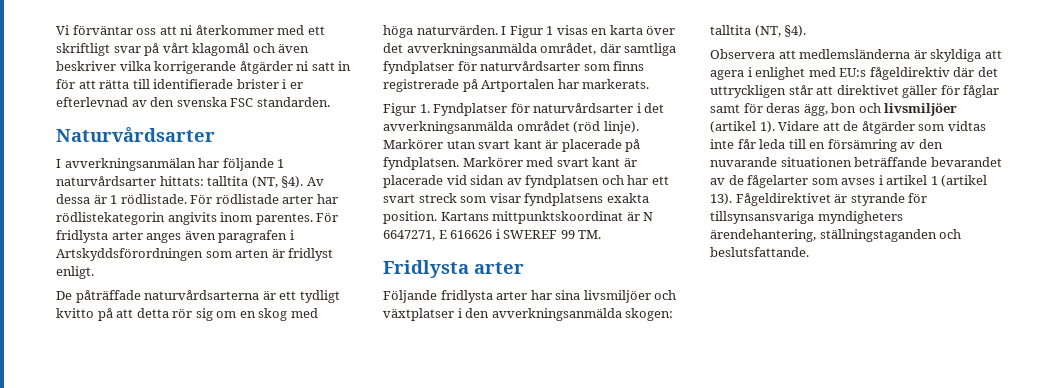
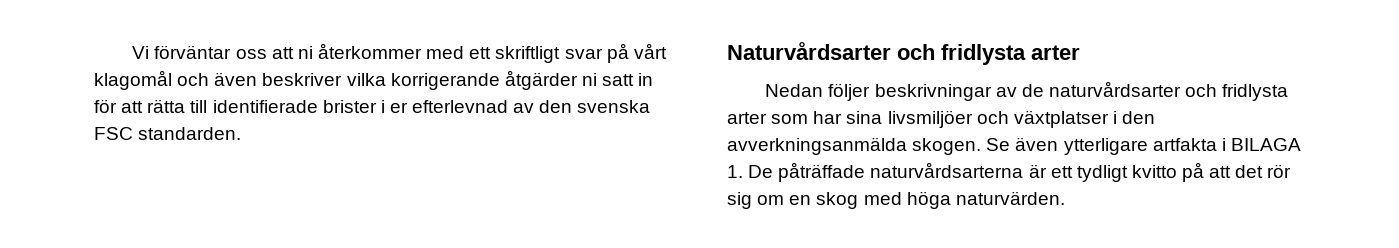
[56,158,285,171] [56,176,324,188] [56,194,338,204] [56,212,339,225] [56,230,294,243] [56,248,334,261] [56,266,94,279] // I avverkningsanmälan har följande 1 naturvårdsarter hittats: talltita (NT, §4). Av dessa är 1 rödlistade. För rödlistade arter har rödlistekategorin angivits inom parentes. För fridlysta arter anges även paragrafen i Artskyddsförordningen som arten är fridlyst enligt. // -> [897,44,1080,65] [765,81,1289,101] [727,110,1156,128] [727,137,1301,155] [727,165,743,178] och fridlysta arter // Nedan följer beskrivningar av de naturvårdsarter och fridlysta arter som har sina livsmiljöer och växtplatser i den avverkningsanmälda skogen. Se även ytterligare artfakta i BILAGA 1.
[136,308,169,318] detta -> [1235,165,1264,178] det
[501,25,676,38] [383,43,677,56] [383,61,645,74] [383,79,650,92] [383,103,665,116] [383,121,639,134] [383,139,641,152] [383,157,637,170] [383,175,669,188] [383,193,649,206] [383,211,654,224] [383,229,602,241] [383,260,524,278] [383,290,677,303] [383,308,674,321] [710,25,807,37] [710,49,1002,62] [710,67,998,80] [710,85,1000,98] [710,103,958,116] [710,121,986,134] [710,139,943,152] [710,157,1002,167] [710,175,988,188] [710,193,928,206] [710,211,903,224] [710,229,962,242] [710,247,809,257] I Figur 1 visas en karta över det avverkningsanmälda området, där samtliga fyndplatser för naturvårdsarter som finns registrerade på Artportalen har markerats. // Figur 1. Fyndplatser för naturvårdsarter i det avverkningsanmälda området (röd linje). Markörer utan svart kant är placerade på fyndplatsen. Markörer med svart kant är placerade vid sidan av fyndplatsen och har ett svart streck som visar fyndplatsens exakta position. Kartans mittpunktskoordinat är N 6647271, E 616626 i SWEREF 99 TM. // Fridlysta arter // Följande fridlysta arter har sina livsmiljöer och växtplatser i den avverkningsanmälda skogen: talltita (NT, §4). // Observera att medlemsländerna är skyldiga att agera i enlighet med EU:s fågeldirektiv där det uttryckligen står att direktivet gäller för fåglar samt för deras ägg, bon och livsmiljöer (artikel 1). Vidare att de åtgärder som vidtas inte får leda till en försämring av den nuvarande situationen beträffande bevarandet av de fågelarter som avses i artikel 1 (artikel 13). Fågeldirektivet är styrande för tillsynsansvariga myndigheters ärendehantering, ställningstaganden och beslutsfattande. -> (1065, 198) none

